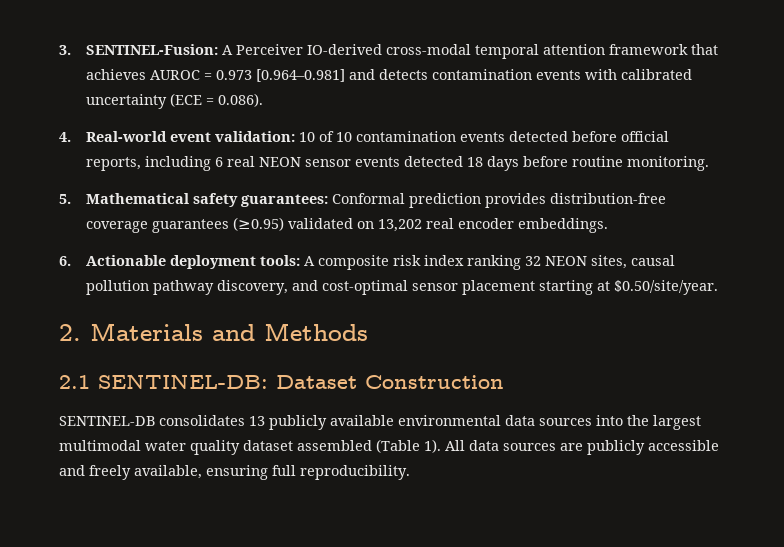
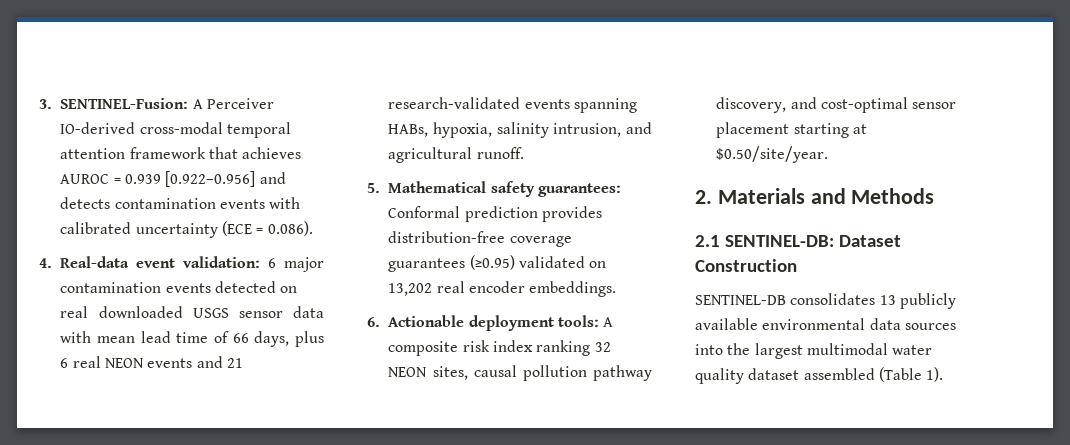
[216,69,346,82] 0.973 [0.964–0.981] -> [124,171,256,187] 0.939 [0.922–0.956]
[86,131,168,142] Real-world -> [60,256,130,268] Real-data
[299,131,670,142] [86,156,710,171] 10 of 10 contamination events detected before official reports, including 6 real NEON sensor events detected 18 days before routine monitoring. -> [268,257,324,272] [60,281,298,293] [60,306,324,318] [60,331,324,347] [60,356,243,368] [388,97,637,113] [388,122,652,138] [388,147,524,163] 6 major contamination events detected on real downloaded USGS sensor data with mean lead time of 66 days, plus 6 real NEON events and 21 research-validated events spanning HABs, hypoxia, salinity intrusion, and agricultural runoff.
[445,440,719,455] [59,465,410,480] All data sources are publicly accessible and freely available, ensuring full reproducibility. -> (944, 374) none

